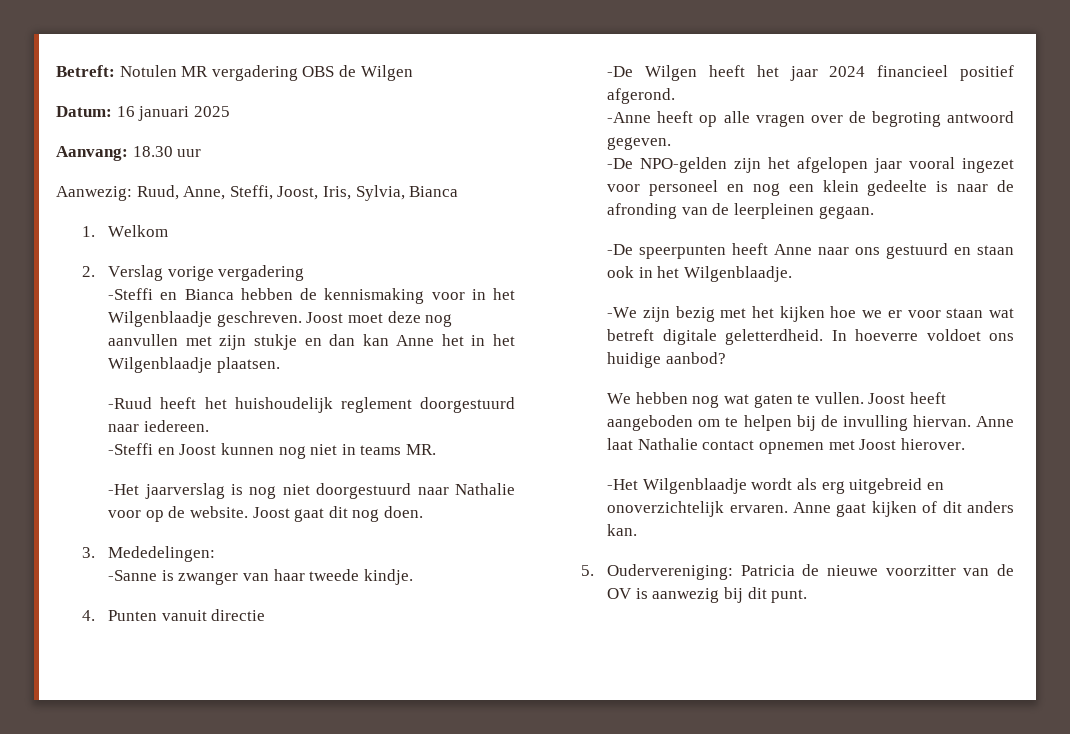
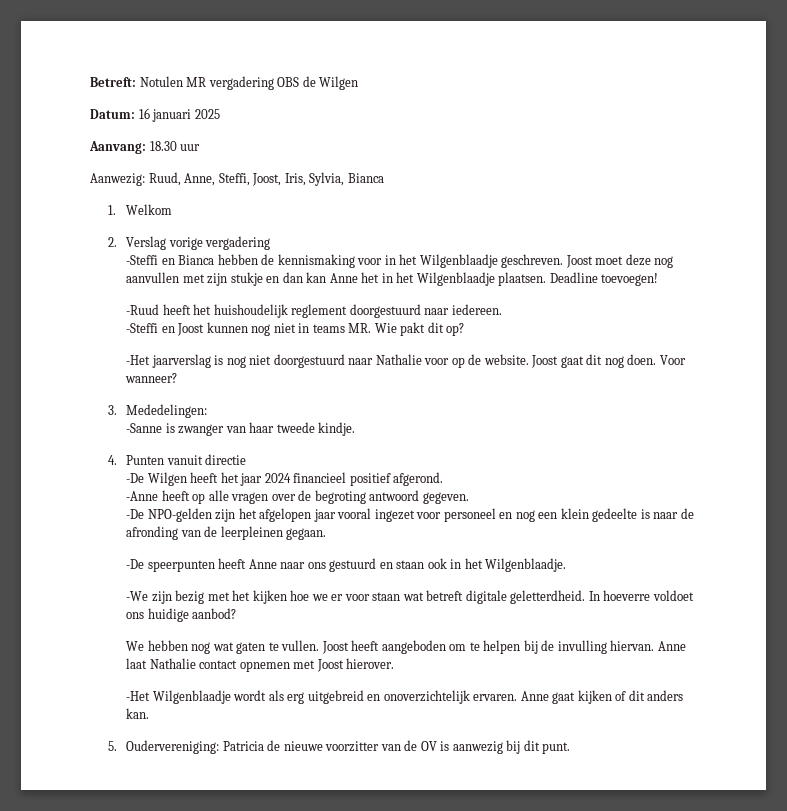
(280, 365) none -> [549,272,659,286] Deadline toevoegen!
(436, 449) none -> [374,322,465,336] Wie pakt dit op?
(423, 512) none -> [659,355,686,365] [125,373,178,383] Voor wanneer?

